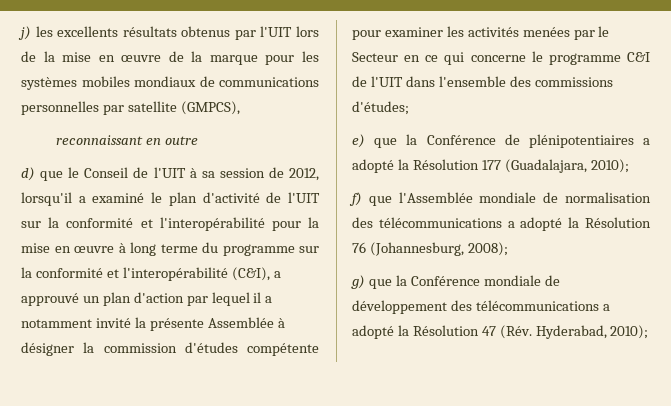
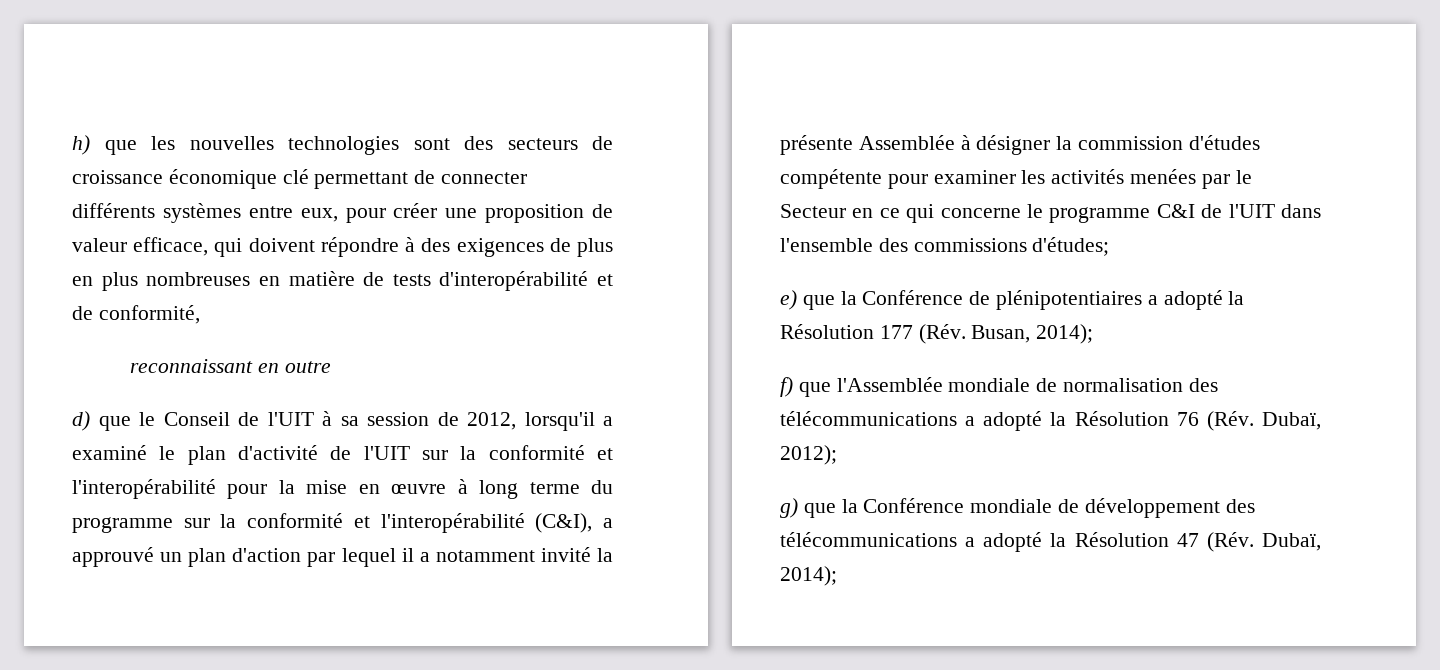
[18,26,319,40] [21,51,319,65] [21,76,319,90] [21,101,240,115] j) les excellents résultats obtenus par l'UIT lors de la mise en œuvre de la marque pour les systèmes mobiles mondiaux de communications personnelles par satellite (GMPCS), -> [72,135,613,155] [72,169,528,189] [72,203,613,223] [72,237,613,257] [72,271,613,291] [72,305,200,324] h) que les nouvelles technologies sont des secteurs de croissance économique clé permettant de connecter différents systèmes entre eux, pour créer une proposition de valeur efficace, qui doivent répondre à des exigences de plus en plus nombreuses en matière de tests d'interopérabilité et de conformité,
[504,159,629,173] (Guadalajara, 2010); -> [918,324,1094,344] (Rév. Busan, 2014);
[369,242,508,256] (Johannesburg, 2008); -> [1206,411,1321,431] [780,445,837,465] (Rév. Dubaï, 2012);
[535,325,649,339] Hyderabad, 2010); -> [1262,533,1321,551] [780,566,837,586] Dubaï, 2014);

